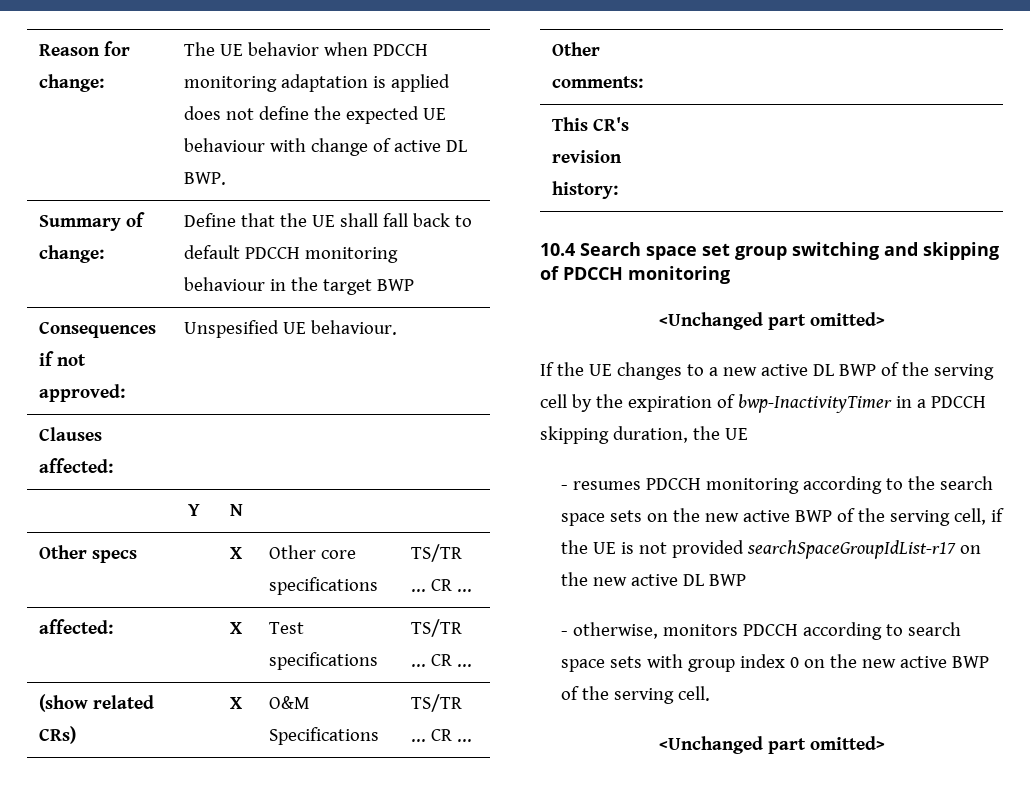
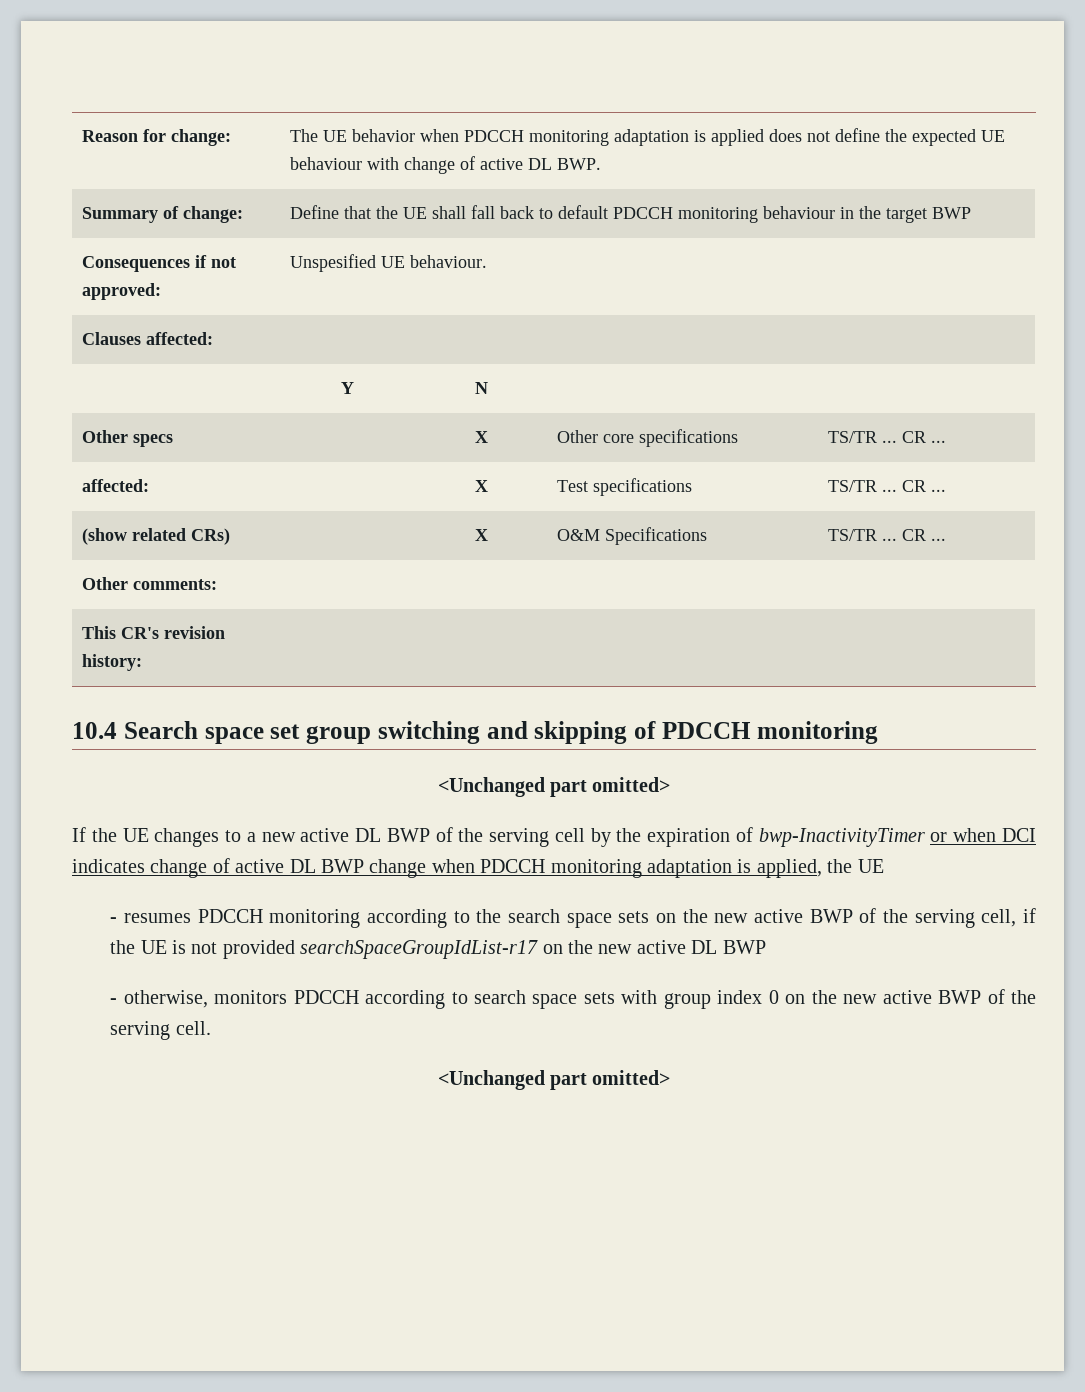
[895,396,986,408] [540,426,688,444] in a PDCCH skipping duration, -> [930,828,1037,842] [72,858,822,878] or when DCI indicates change of active DL BWP change when PDCCH monitoring adaptation is applied,

